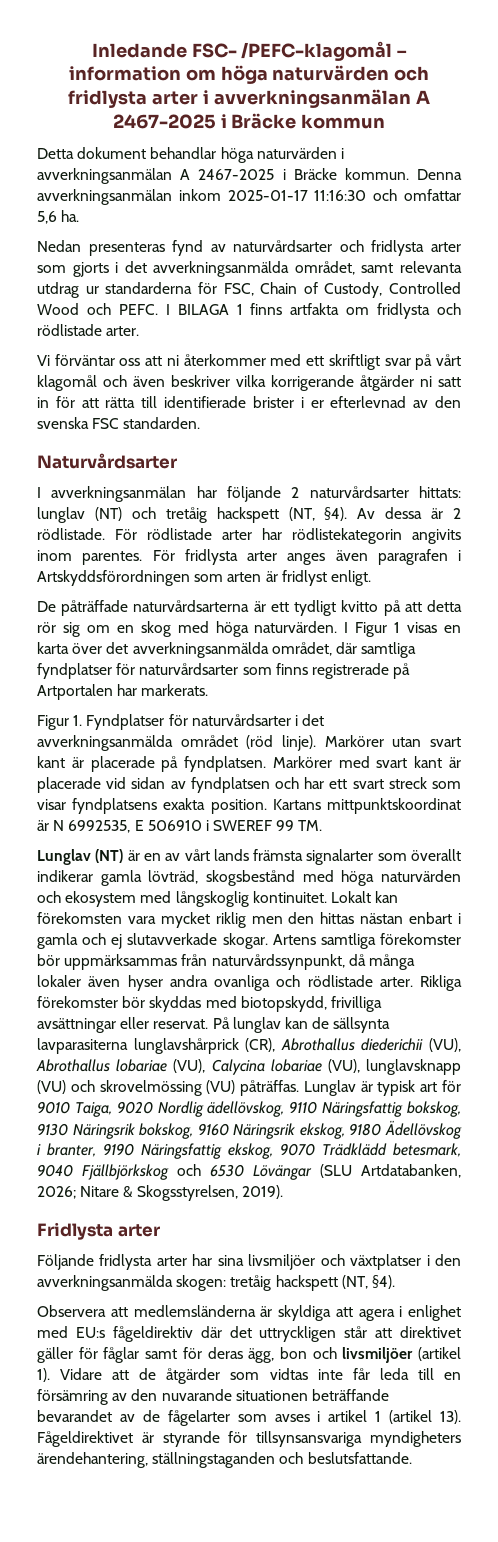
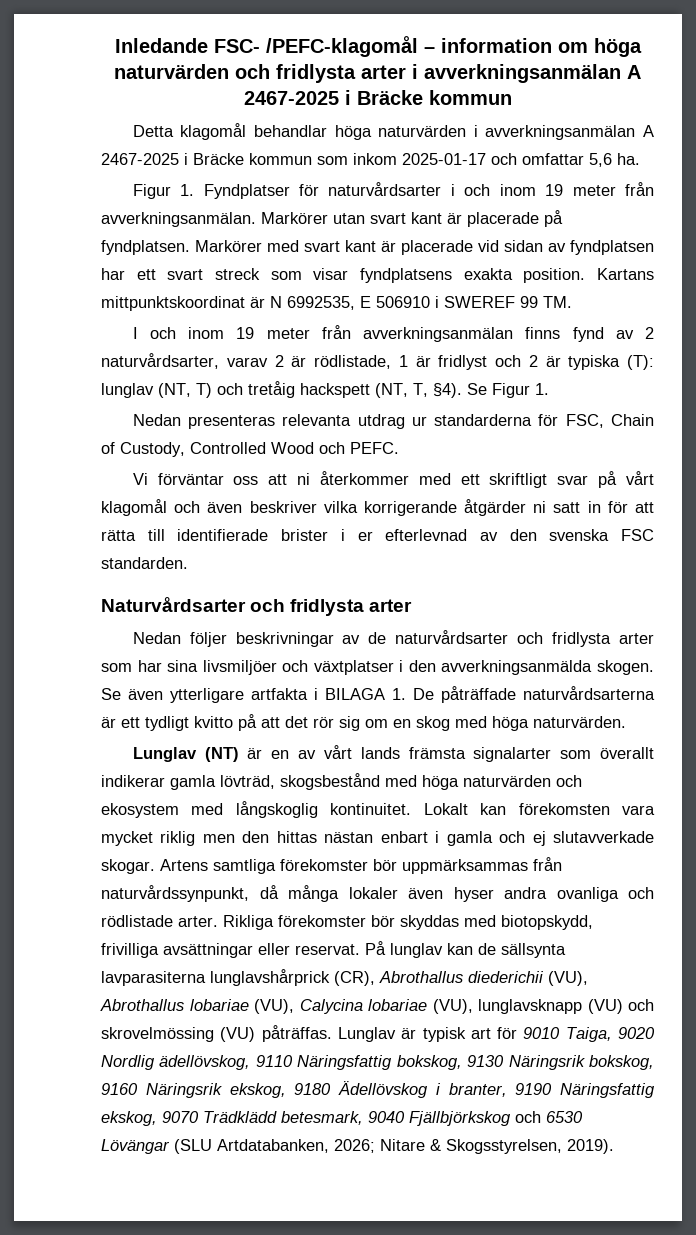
[77,147,147,159] dokument -> [180,123,247,140] klagomål
[344,168,462,180] [37,189,172,205] kommun. Denna avverkningsanmälan -> [249,153,348,165] kommun som
[314,190,367,201] 11:16:30 -> (486, 159) none
[37,240,461,256] [37,261,394,277] Nedan presenteras fynd av naturvårdsarter och fridlysta arter som gjorts i det avverkningsanmälda området, samt -> [132,182,655,199] [101,210,563,227] [101,240,654,255] [101,268,654,283] [101,296,572,311] [132,325,654,342] [101,353,654,370] [101,381,549,398] [132,414,276,429] Figur 1. Fyndplatser för naturvårdsarter i och inom 19 meter från avverkningsanmälan. Markörer utan svart kant är placerade på fyndplatsen. Markörer med svart kant är placerade vid sidan av fyndplatsen har ett svart streck som visar fyndplatsens exakta position. Kartans mittpunktskoordinat är N 6992535, E 506910 i SWEREF 99 TM. // I och inom 19 meter från avverkningsanmälan finns fynd av 2 naturvårdsarter, varav 2 är rödlistade, 1 är fridlyst och 2 är typiska (T): lunglav (NT, T) och tretåig hackspett (NT, T, §4). Se Figur 1. // Nedan presenteras
[165,303,461,319] [37,324,140,336] I BILAGA 1 finns artfakta om fridlysta och rödlistade arter. -> (399, 448) none
[37,486,461,502] [37,507,461,523] [37,528,461,544] [37,549,461,565] [37,570,371,586] // I avverkningsanmälan har följande 2 naturvårdsarter hittats: lunglav (NT) och tretåig hackspett (NT, §4). Av dessa är 2 rödlistade. För rödlistade arter har rödlistekategorin angivits inom parentes. För fridlysta arter anges även paragrafen i Artskyddsförordningen som arten är fridlyst enligt. // -> [250,599,413,616] [132,630,654,647] [101,660,654,675] [101,688,406,703] och fridlysta arter // Nedan följer beskrivningar av de naturvårdsarter och fridlysta arter som har sina livsmiljöer och växtplatser i den avverkningsanmälda skogen. Se även ytterligare artfakta i BILAGA 1.
[427,600,463,612] detta -> [285,716,308,728] det
[344,622,462,637] [37,642,417,658] [37,663,411,679] [37,684,209,700] [37,714,325,730] [37,735,462,751] [37,756,461,772] [37,777,461,793] [37,798,461,814] [37,820,323,833] I Figur 1 visas en karta över det avverkningsanmälda området, där samtliga fyndplatser för naturvårdsarter som finns registrerade på Artportalen har markerats. // Figur 1. Fyndplatser för naturvårdsarter i det avverkningsanmälda området (röd linje). Markörer utan svart kant är placerade på fyndplatsen. Markörer med svart kant är placerade vid sidan av fyndplatsen och har ett svart streck som visar fyndplatsens exakta position. Kartans mittpunktskoordinat är N 6992535, E 506910 i SWEREF 99 TM. -> (626, 722) none
[37,1222,160,1240] [37,1254,462,1270] [37,1275,395,1291] [37,1305,461,1321] [37,1326,461,1342] [37,1347,461,1363] [37,1368,461,1384] [37,1389,389,1405] [37,1410,461,1426] [37,1431,461,1447] [37,1452,412,1468] // Fridlysta arter // Följande fridlysta arter har sina livsmiljöer och växtplatser i den avverkningsanmälda skogen: tretåig hackspett (NT, §4). // Observera att medlemsländerna är skyldiga att agera i enlighet med EU:s fågeldirektiv där det uttryckligen står att direktivet gäller för fåglar samt för deras ägg, bon och livsmiljöer (artikel 1). Vidare att de åtgärder som vidtas inte får leda till en försämring av den nuvarande situationen beträffande bevarandet av de fågelarter som avses i artikel 1 (artikel 13). Fågeldirektivet är styrande för tillsynsansvariga myndigheters ärendehantering, ställningstaganden och beslutsfattande. -> (614, 1146) none

